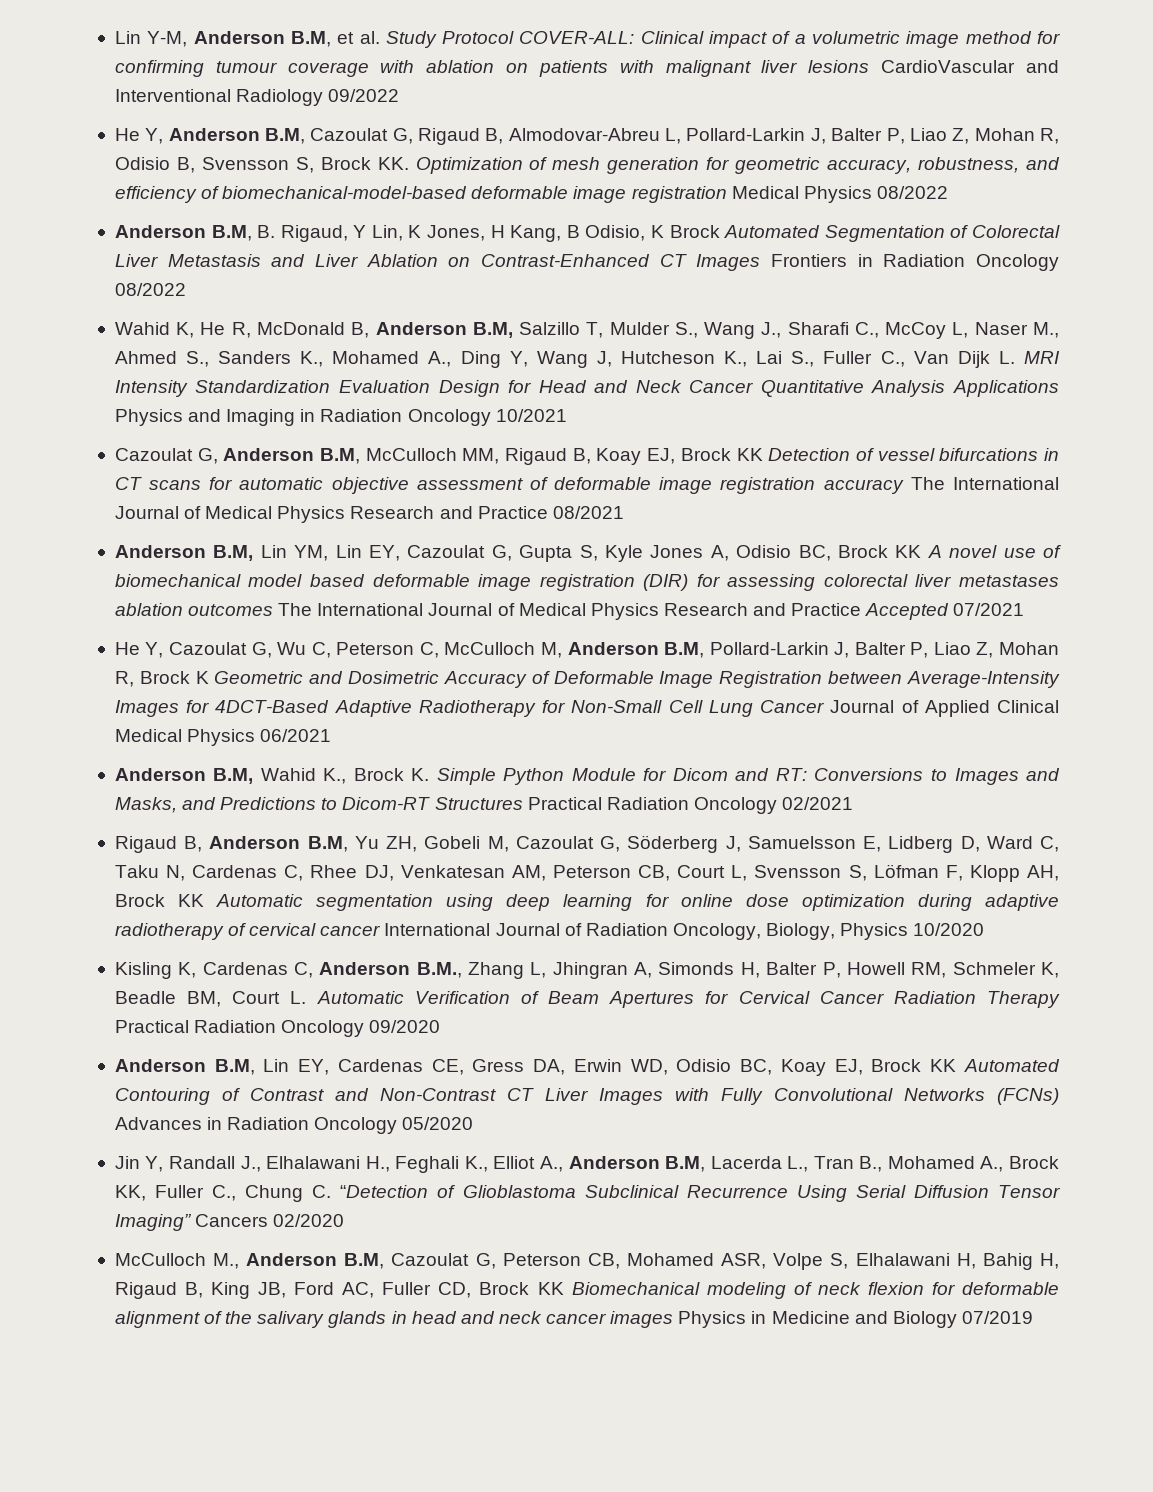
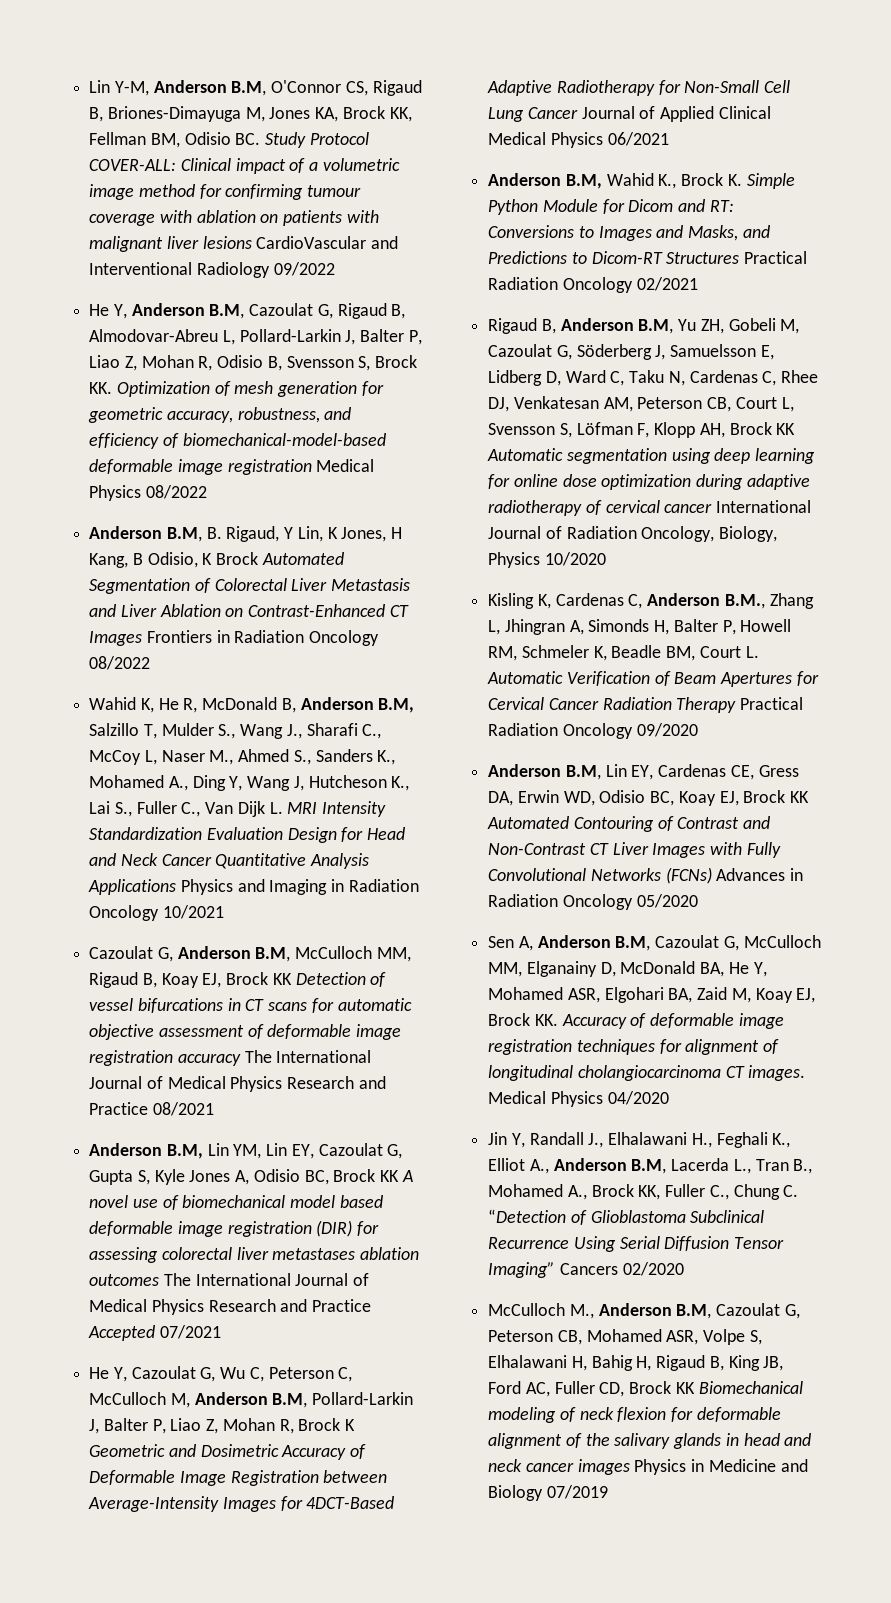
[337,31,380,44] et al. -> [271,80,422,96] [89,106,412,122] [89,132,261,148] O'Connor CS, Rigaud B, Briones-Dimayuga M, Jones KA, Brock KK, Fellman BM, Odisio BC.
(474, 1123) none -> [488,935,821,951] [488,961,767,977] [488,987,816,1003] [488,1013,784,1029] [488,1039,780,1055] [488,1065,806,1081] [488,1091,669,1107] // Sen A, Anderson B.M, Cazoulat G, McCulloch MM, Elganainy D, McDonald BA, He Y, Mohamed ASR, Elgohari BA, Zaid M, Koay EJ, Brock KK. Accuracy of deformable image registration techniques for alignment of longitudinal cholangiocarcinoma CT images. Medical Physics 04/2020

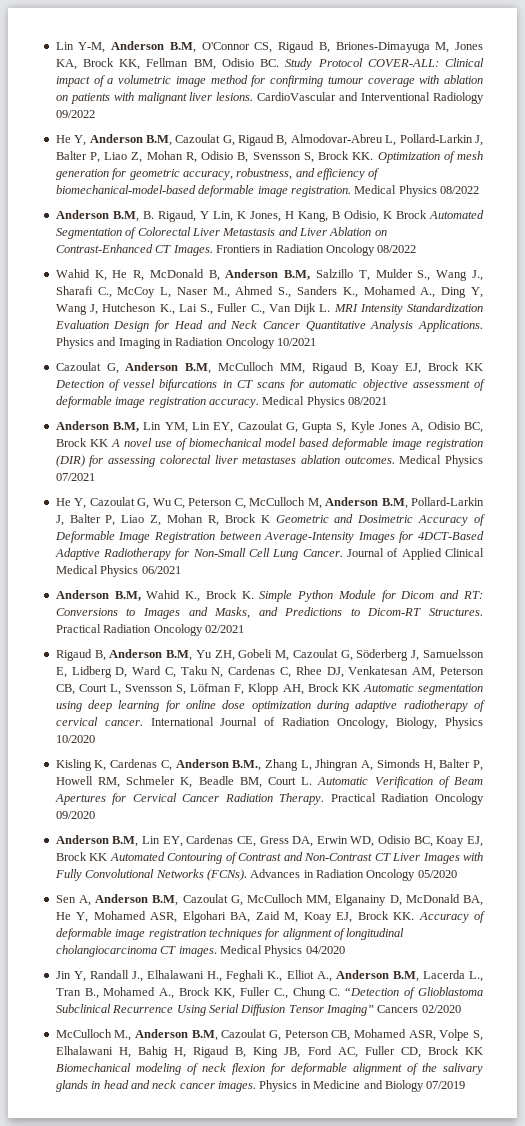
[202,236,252,249] lesions -> [216,92,254,101] lesions.
[227,459,312,475] registration -> [290,186,351,197] registration.
[89,631,143,646] Images -> [172,245,213,256] Images.
[88,879,177,895] Applications -> [418,320,484,332] Applications.
[177,1050,372,1066] [89,1076,386,1092] [89,1102,149,1115] accuracy The International Journal of Medical Physics Research and Practice -> [208,396,345,408] accuracy. Medical Physics
[89,1273,370,1286] [89,1299,372,1315] [88,1325,156,1341] outcomes The International Journal of Medical Physics Research and Practice Accepted -> [344,455,484,467] outcomes. Medical Physics
[527,107,578,119] Cancer -> [302,549,343,557] Cancer.
[666,252,740,264] Structures -> [428,608,483,616] Structures.
[664,504,713,513] cancer -> [104,720,143,726] cancer.
[676,697,737,713] Therapy -> [279,793,325,805] Therapy.
[665,867,712,884] (FCNs) -> [206,869,247,881] (FCNs).
[577,1459,630,1475] images -> [218,1081,256,1092] images.

